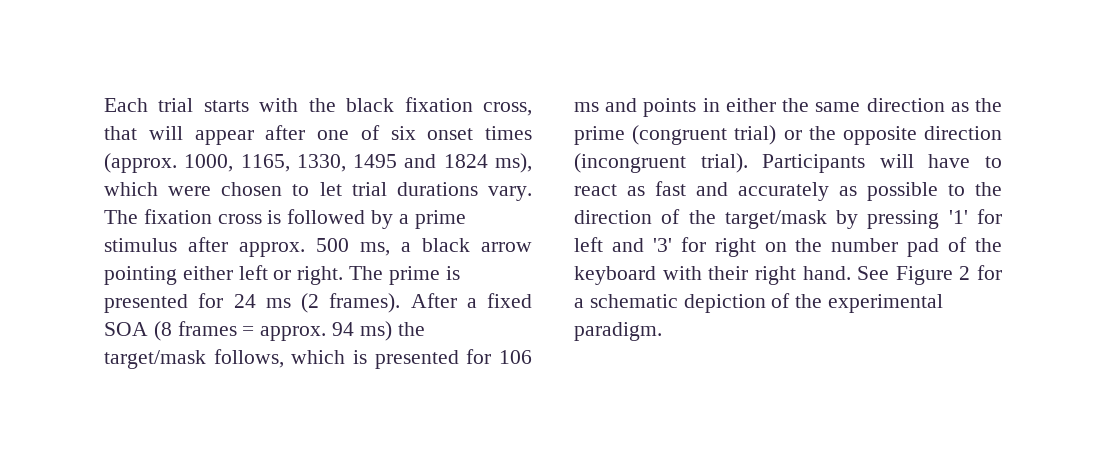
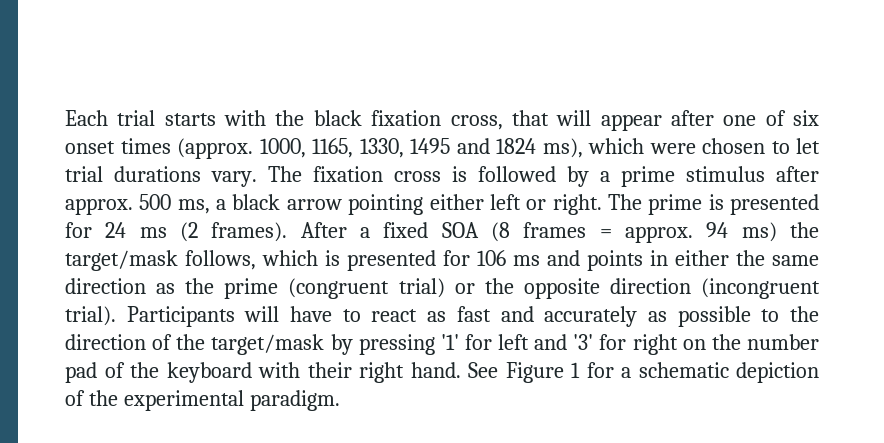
[959,266,971,280] 2 -> [571,362,580,378] 1

